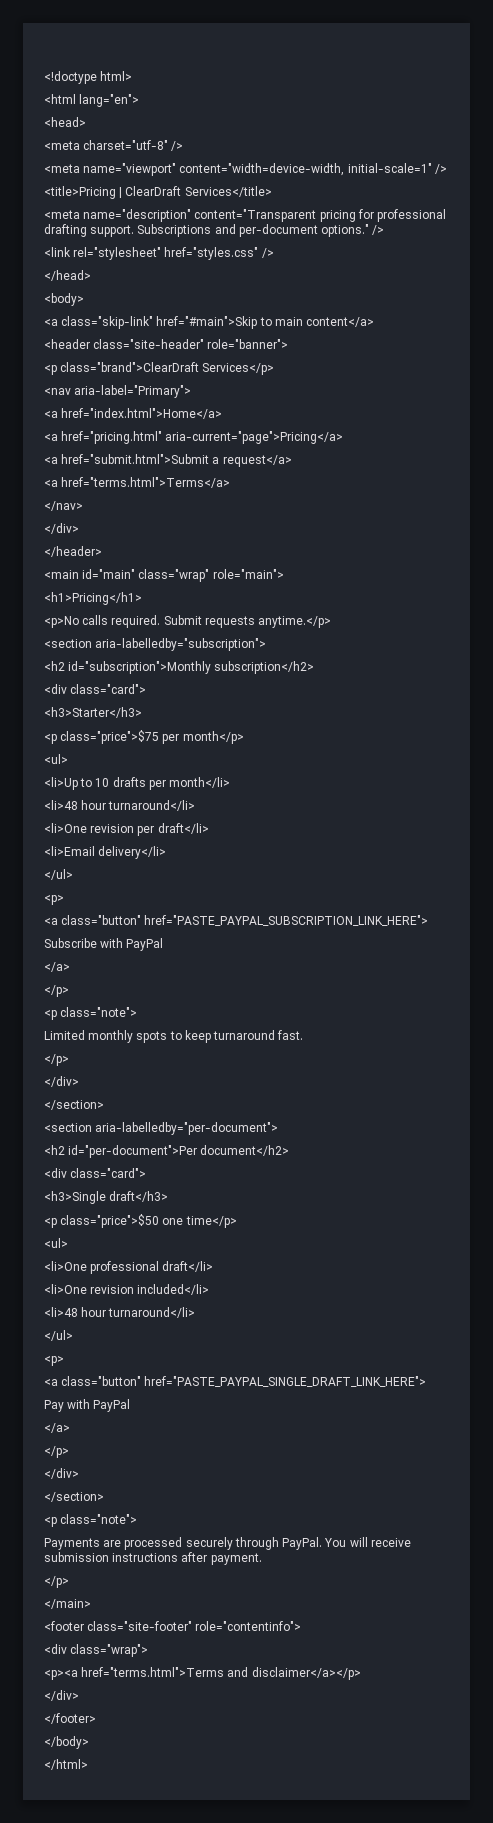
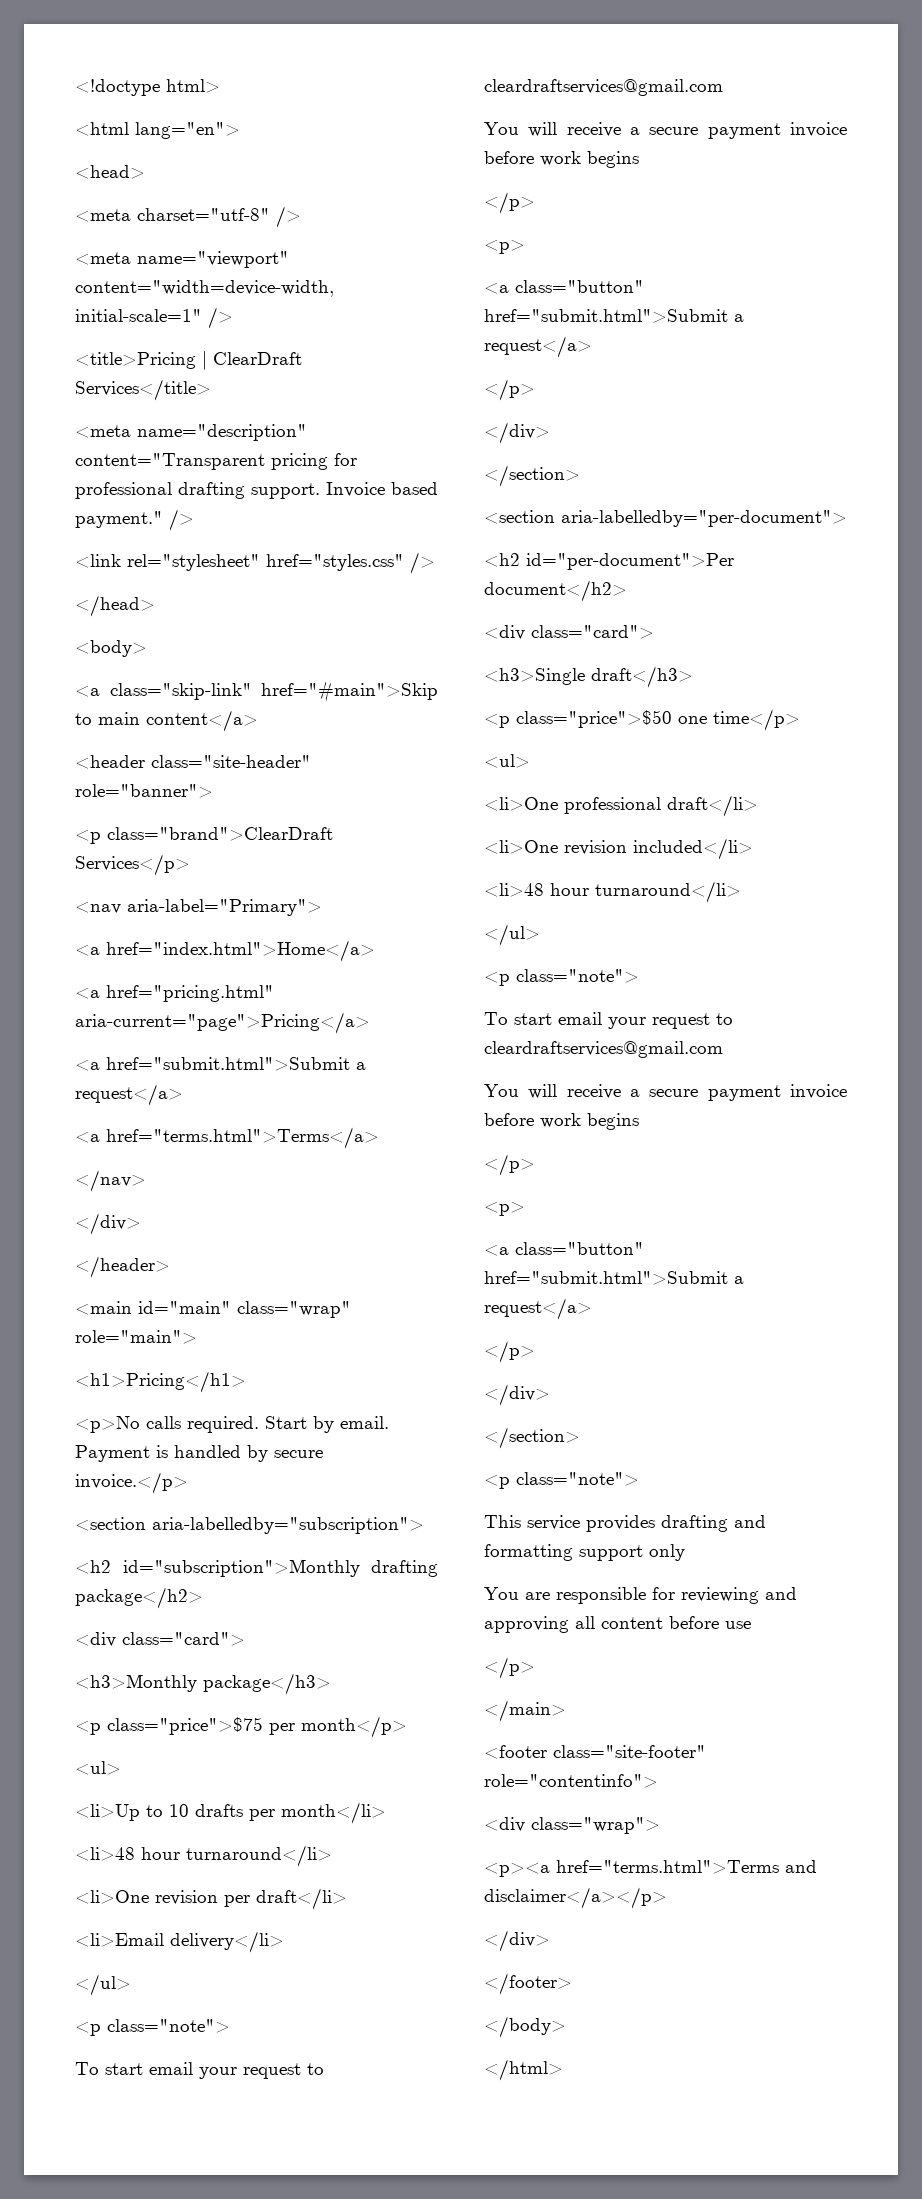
[137,224,370,237] Subscriptions and per-document options." -> [326,482,438,497] [75,511,163,528] Invoice based payment."
[163,615,332,628] Submit requests anytime.</p> -> [265,1416,389,1433] [75,1445,323,1462] [75,1472,188,1494] Start by email. Payment is handled by secure invoice.</p>
[214,661,315,674] [44,684,147,694] [44,707,142,718] subscription</h2> // <div class="card"> // <h3>Starter</h3> -> [371,1560,438,1577] [75,1587,203,1609] [75,1632,245,1647] [75,1673,331,1695] drafting package</h2> // <div class="card"> // <h3>Monthly package</h3>
[44,895,64,905] [44,915,429,926] [44,938,164,951] [44,962,70,972] [44,985,69,997] [44,1007,138,1020] [44,1030,304,1043] <p> // <a class="button" href="PASTE_PAYPAL_SUBSCRIPTION_LINK_HERE"> // Subscribe with PayPal // </a> // </p> // <p class="note"> // Limited monthly spots to keep turnaround fast. -> [75,2019,230,2036] [75,2062,324,2079] [484,79,723,96] [484,122,847,139] [484,151,639,168] [484,192,535,214] [484,239,525,254] [484,280,644,294] [484,309,744,323] [484,336,592,358] <p class="note"> // To start email your request to cleardraftservices@gmail.com // You will receive a secure payment invoice before work begins // </p> // <p> // <a class="button" href="submit.html">Submit a request</a>
[44,1356,64,1366] [44,1376,427,1387] [44,1399,131,1412] [44,1423,70,1433] <p> // <a class="button" href="PASTE_PAYPAL_SINGLE_DRAFT_LINK_HERE"> // Pay with PayPal // </a> -> [484,969,639,986] [484,1012,733,1029] [484,1041,723,1058] [484,1084,847,1101] [484,1113,639,1130] [484,1154,535,1176] [484,1201,525,1216] [484,1242,644,1256] [484,1271,744,1285] [484,1298,592,1320] <p class="note"> // To start email your request to cleardraftservices@gmail.com // You will receive a secure payment invoice before work begins // </p> // <p> // <a class="button" href="submit.html">Submit a request</a>
[44,1537,411,1550] [44,1552,262,1565] Payments are processed securely through PayPal. You will receive submission instructions after payment. -> [484,1515,766,1532] [484,1544,685,1561] [484,1587,797,1604] [484,1616,751,1633] This service provides drafting and formatting support only // You are responsible for reviewing and approving all content before use

